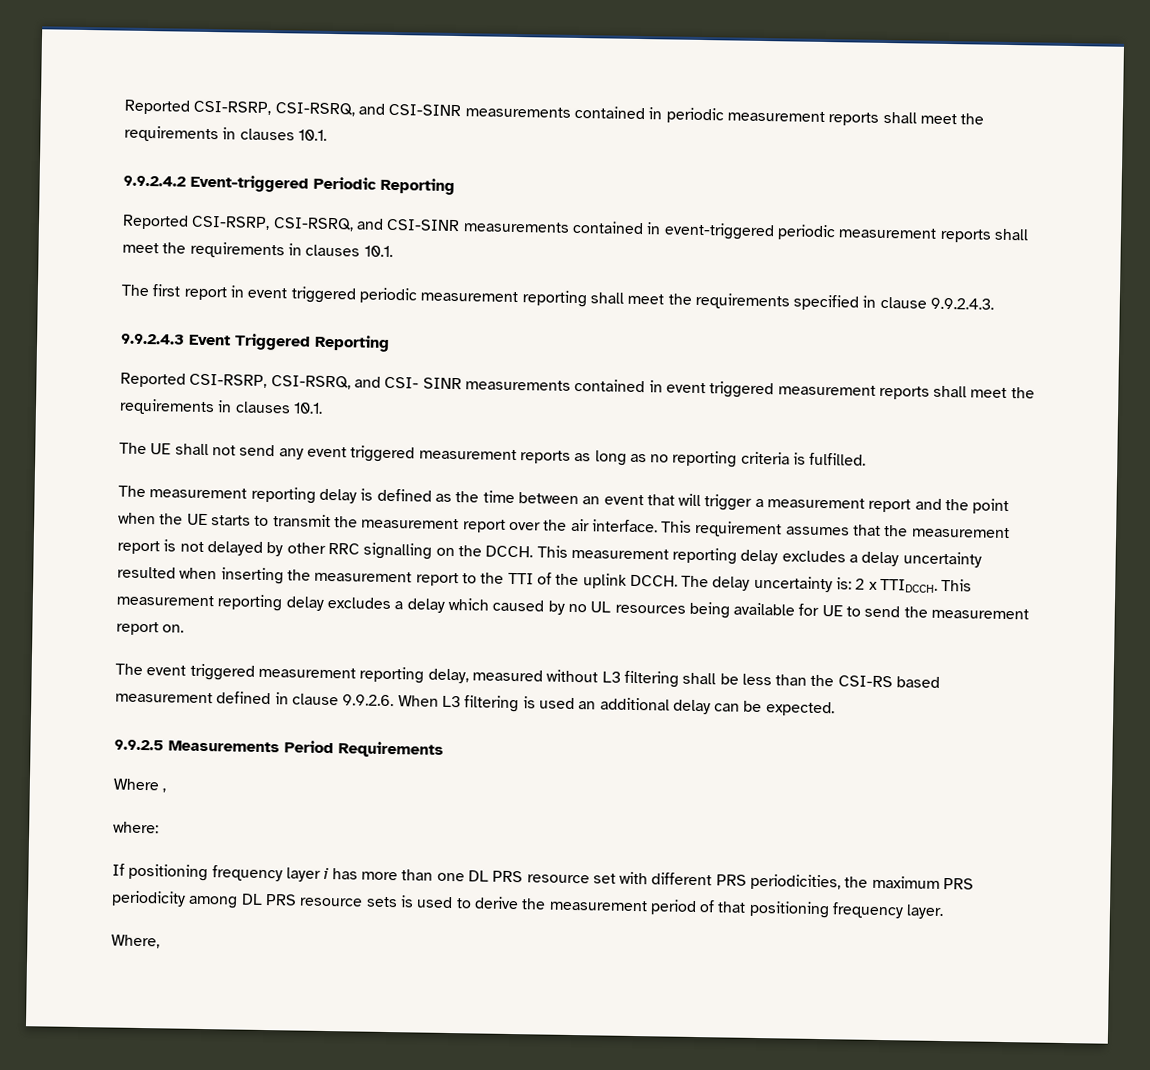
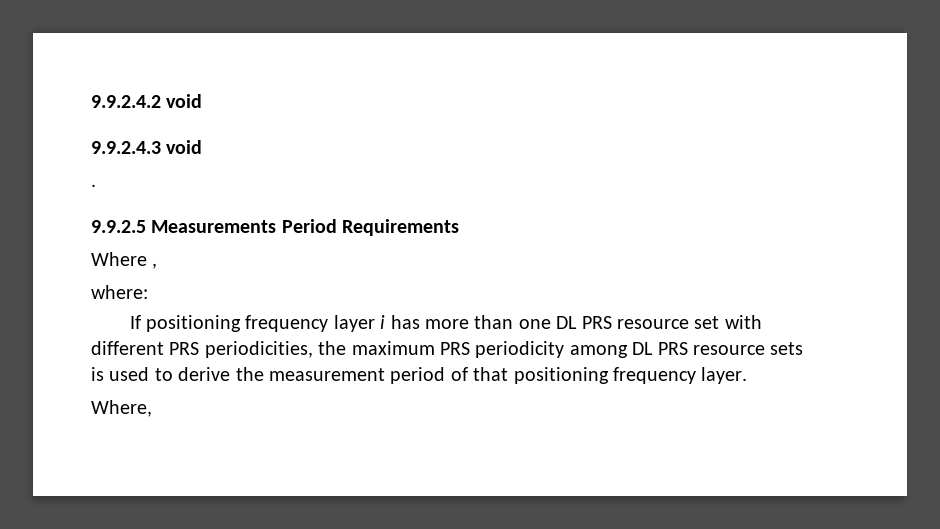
[124,99,985,126] [124,125,327,143] [123,174,455,195] [122,214,1029,243] [122,241,393,259] [121,284,995,311] [121,333,390,352] [120,372,1035,400] [119,398,323,416] [119,442,867,468] [118,485,1010,515] [118,512,1010,539] [117,539,982,568] [117,566,973,593] [116,594,1030,620] [116,621,185,636] [115,663,941,688] [115,691,835,717] Reported CSI-RSRP, CSI-RSRQ, and CSI-SINR measurements contained in periodic measurement reports shall meet the requirements in clauses 10.1. // 9.9.2.4.2 Event-triggered Periodic Reporting // Reported CSI-RSRP, CSI-RSRQ, and CSI-SINR measurements contained in event-triggered periodic measurement reports shall meet the requirements in clauses 10.1. // The first report in event triggered periodic measurement reporting shall meet the requirements specified in clause 9.9.2.4.3. // 9.9.2.4.3 Event Triggered Reporting // Reported CSI-RSRP, CSI-RSRQ, and CSI- SINR measurements contained in event triggered measurement reports shall meet the requirements in clauses 10.1. // The UE shall not send any event triggered measurement reports as long as no reporting criteria is fulfilled. // The measurement reporting delay is defined as the time between an event that will trigger a measurement report and the point when the UE starts to transmit the measurement report over the air interface. This requirement assumes that the measurement report is not delayed by other RRC signalling on the DCCH. This measurement reporting delay excludes a delay uncertainty resulted when inserting the measurement report to the TTI of the uplink DCCH. The delay uncertainty is: 2 x TTIDCCH. This measurement reporting delay excludes a delay which caused by no UL resources being available for UE to send the measurement report on. // The event triggered measurement reporting delay, measured without L3 filtering shall be less than the CSI-RS based measurement defined in clause 9.9.2.6. When L3 filtering is used an additional delay can be expected. -> [91,94,203,108] [91,140,203,154] [91,184,96,187] 9.9.2.4.2 void // 9.9.2.4.3 void // .

